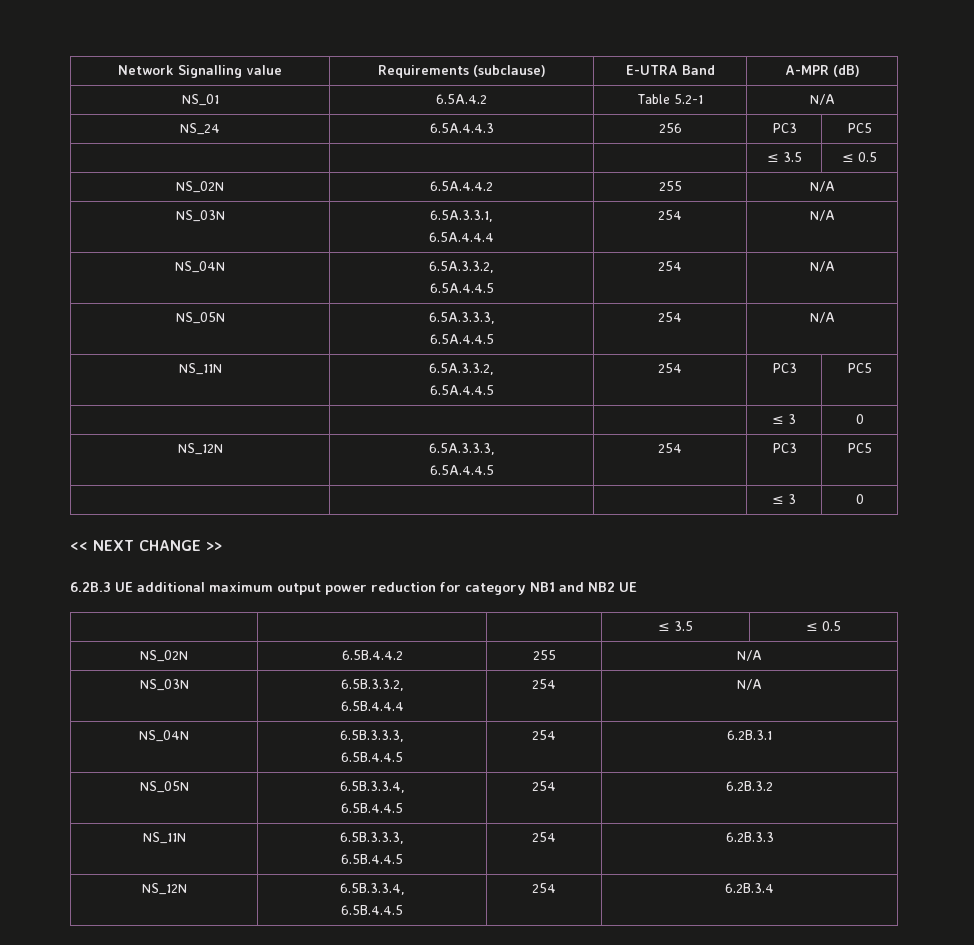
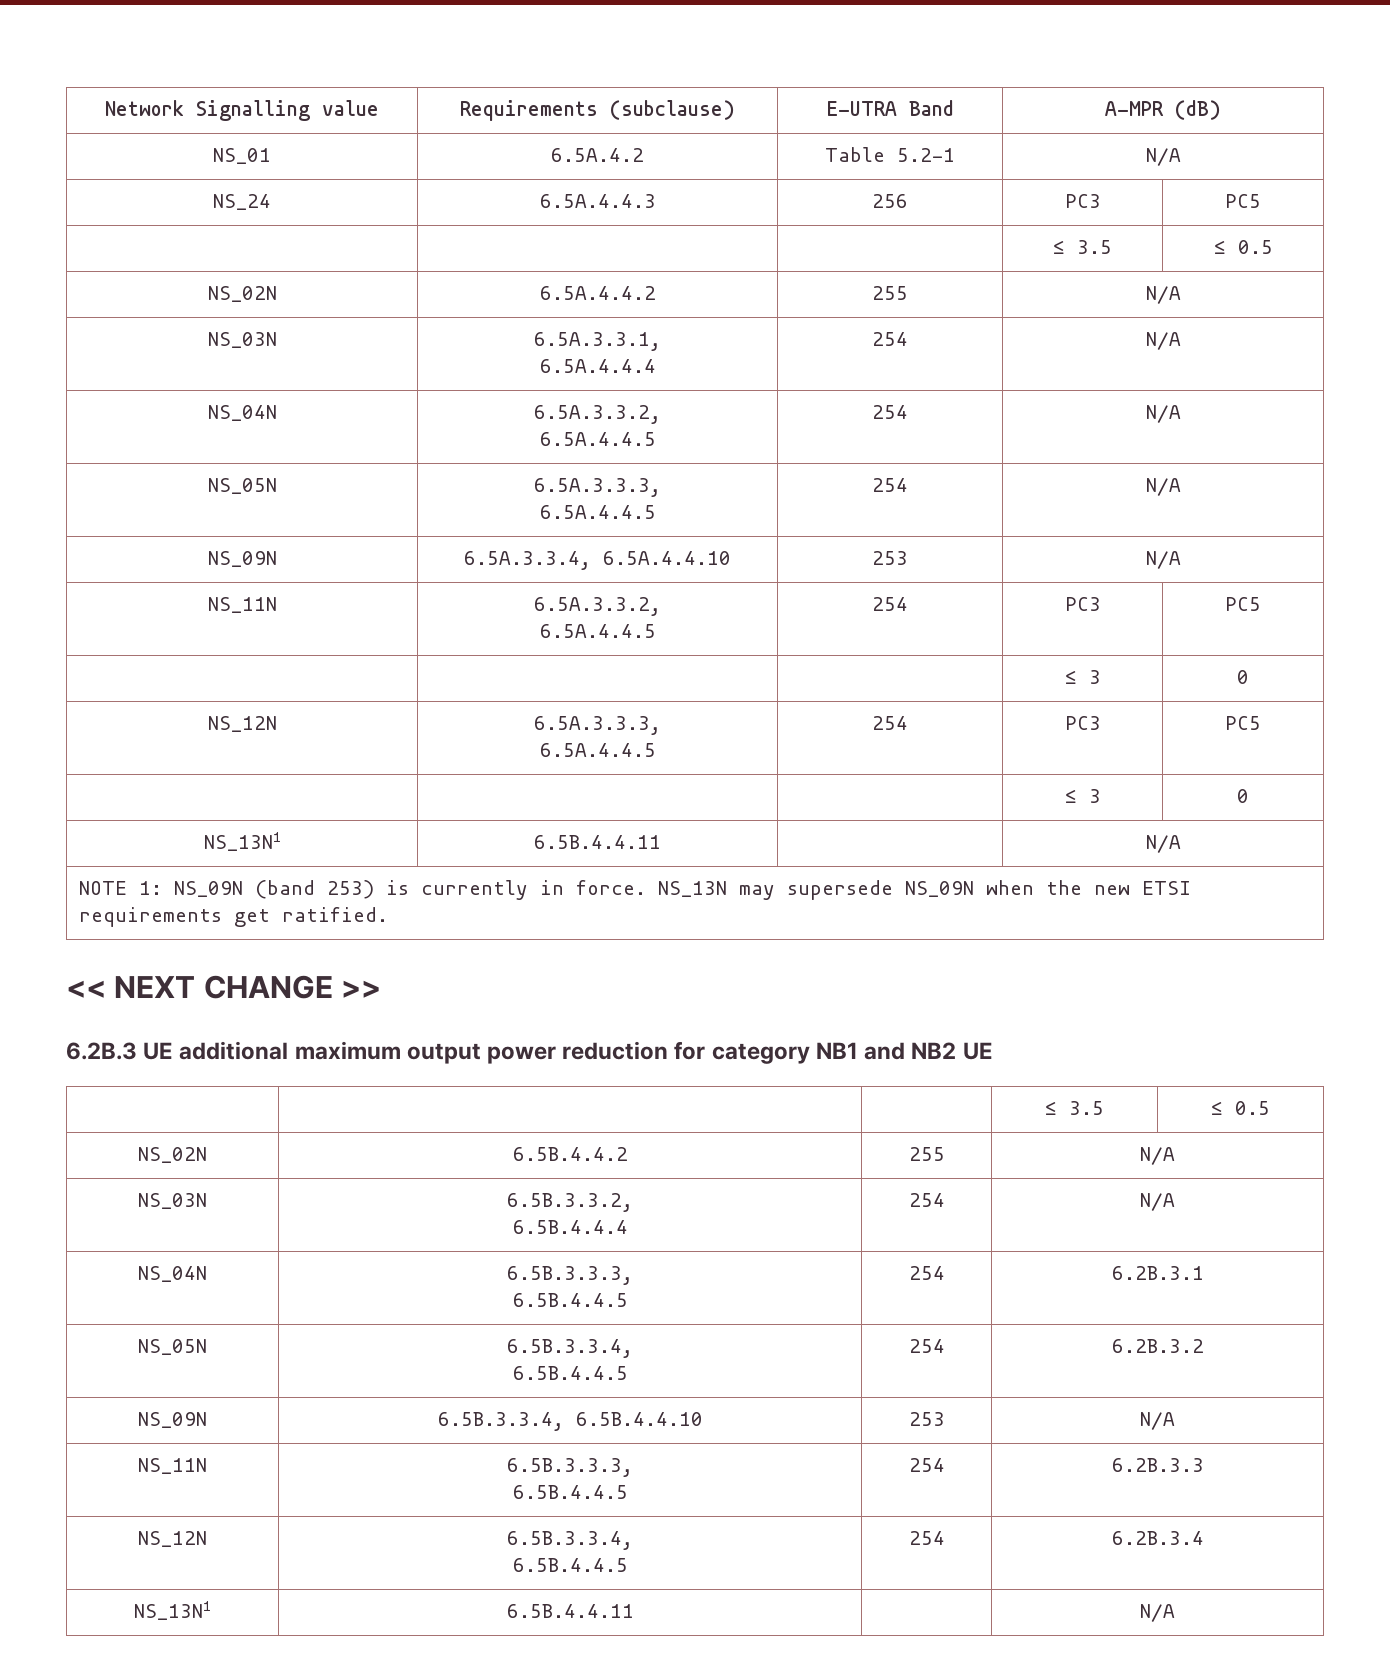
(835, 317) none -> [207,551,277,567] [463,551,731,570] [872,551,908,565] [1145,551,1181,569] // NS_09N | 6.5A.3.3.4, 6.5A.4.4.10 | 253 | N/A
(864, 499) none -> [203,832,281,851] [534,835,661,849] [1145,835,1181,853] [79,880,1192,900] [79,907,389,927] // NS_13N1 | 6.5B.4.4.11 | | N/A // NOTE 1: NS_09N (band 253) is currently in force. NS_13N may supersede NS_09N when the new ETSI requirements get ratified.
(773, 786) none -> [138,1412,207,1428] [437,1412,703,1431] [908,1412,945,1426] [1140,1412,1175,1430] // NS_09N | 6.5B.3.3.4, 6.5B.4.4.10 | 253 | N/A
(774, 888) none -> [134,1601,211,1620] [506,1604,634,1618] [1140,1604,1175,1622] // NS_13N1 | 6.5B.4.4.11 | | N/A

